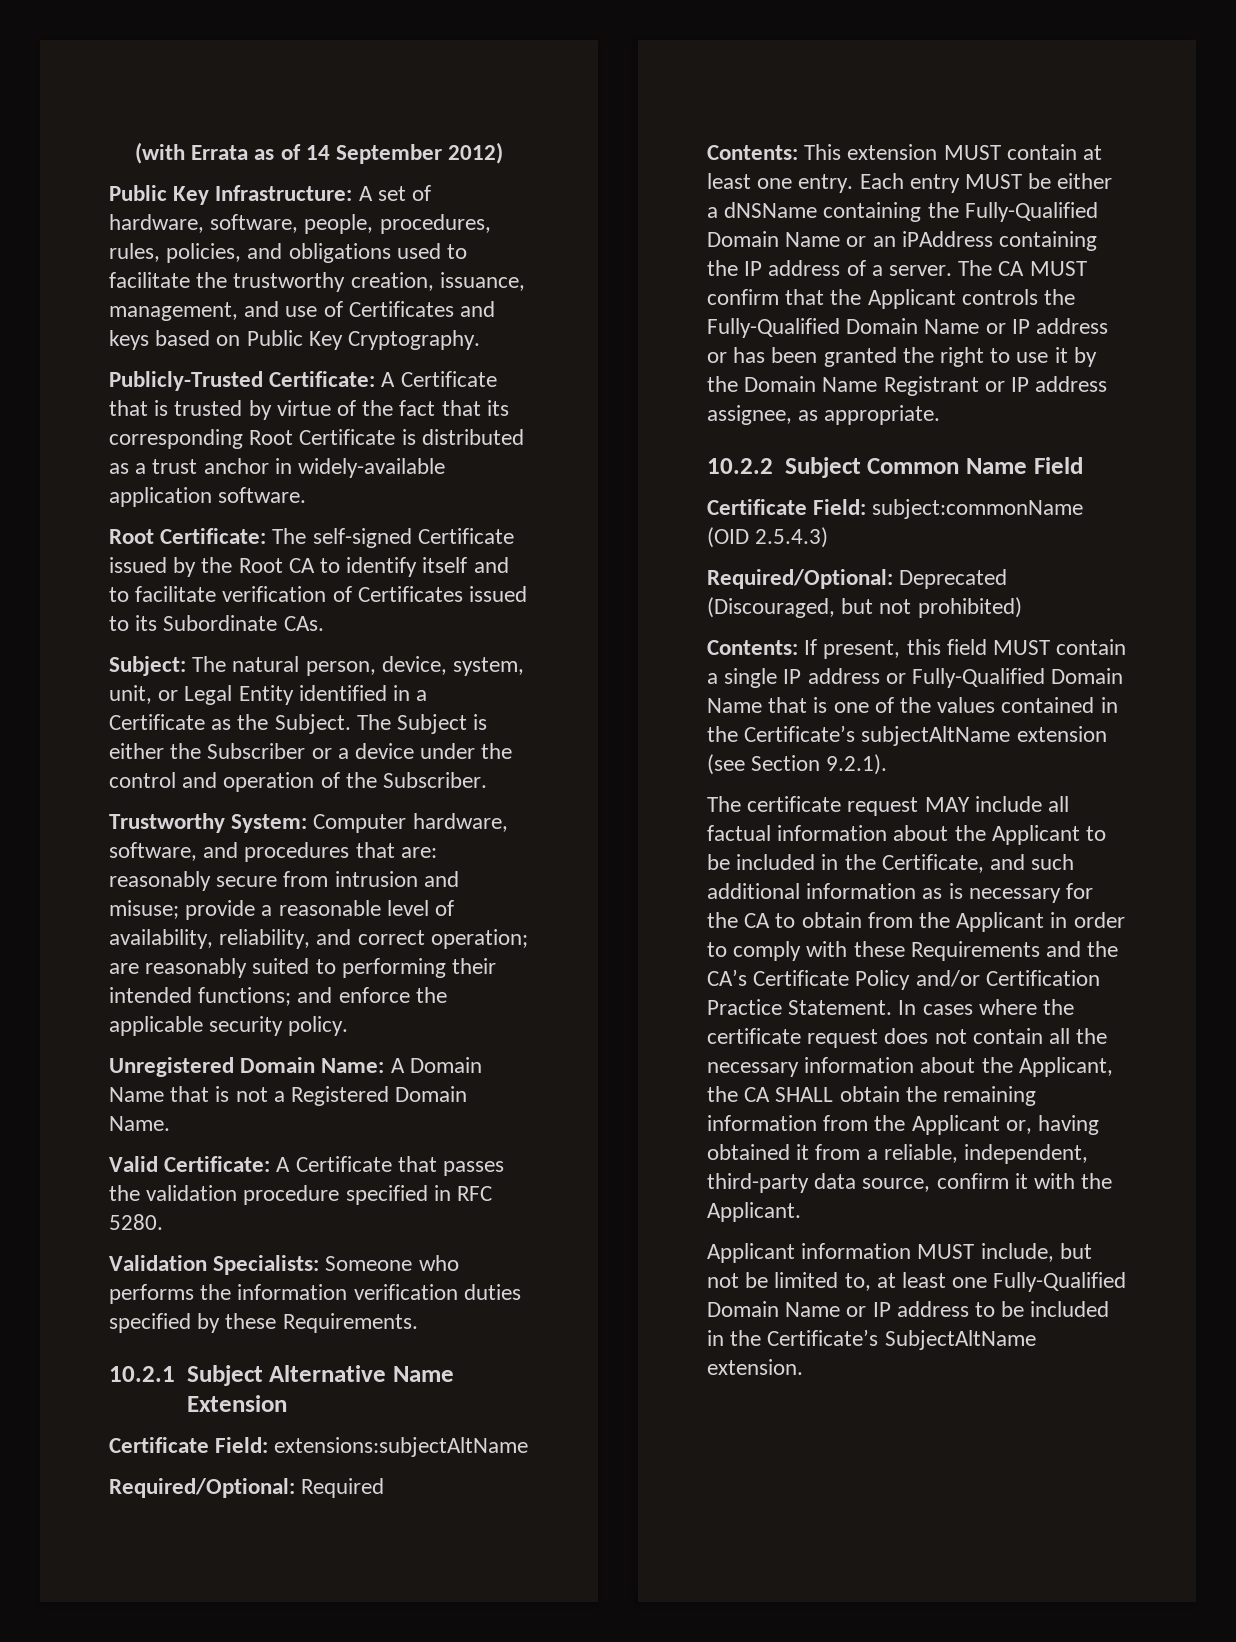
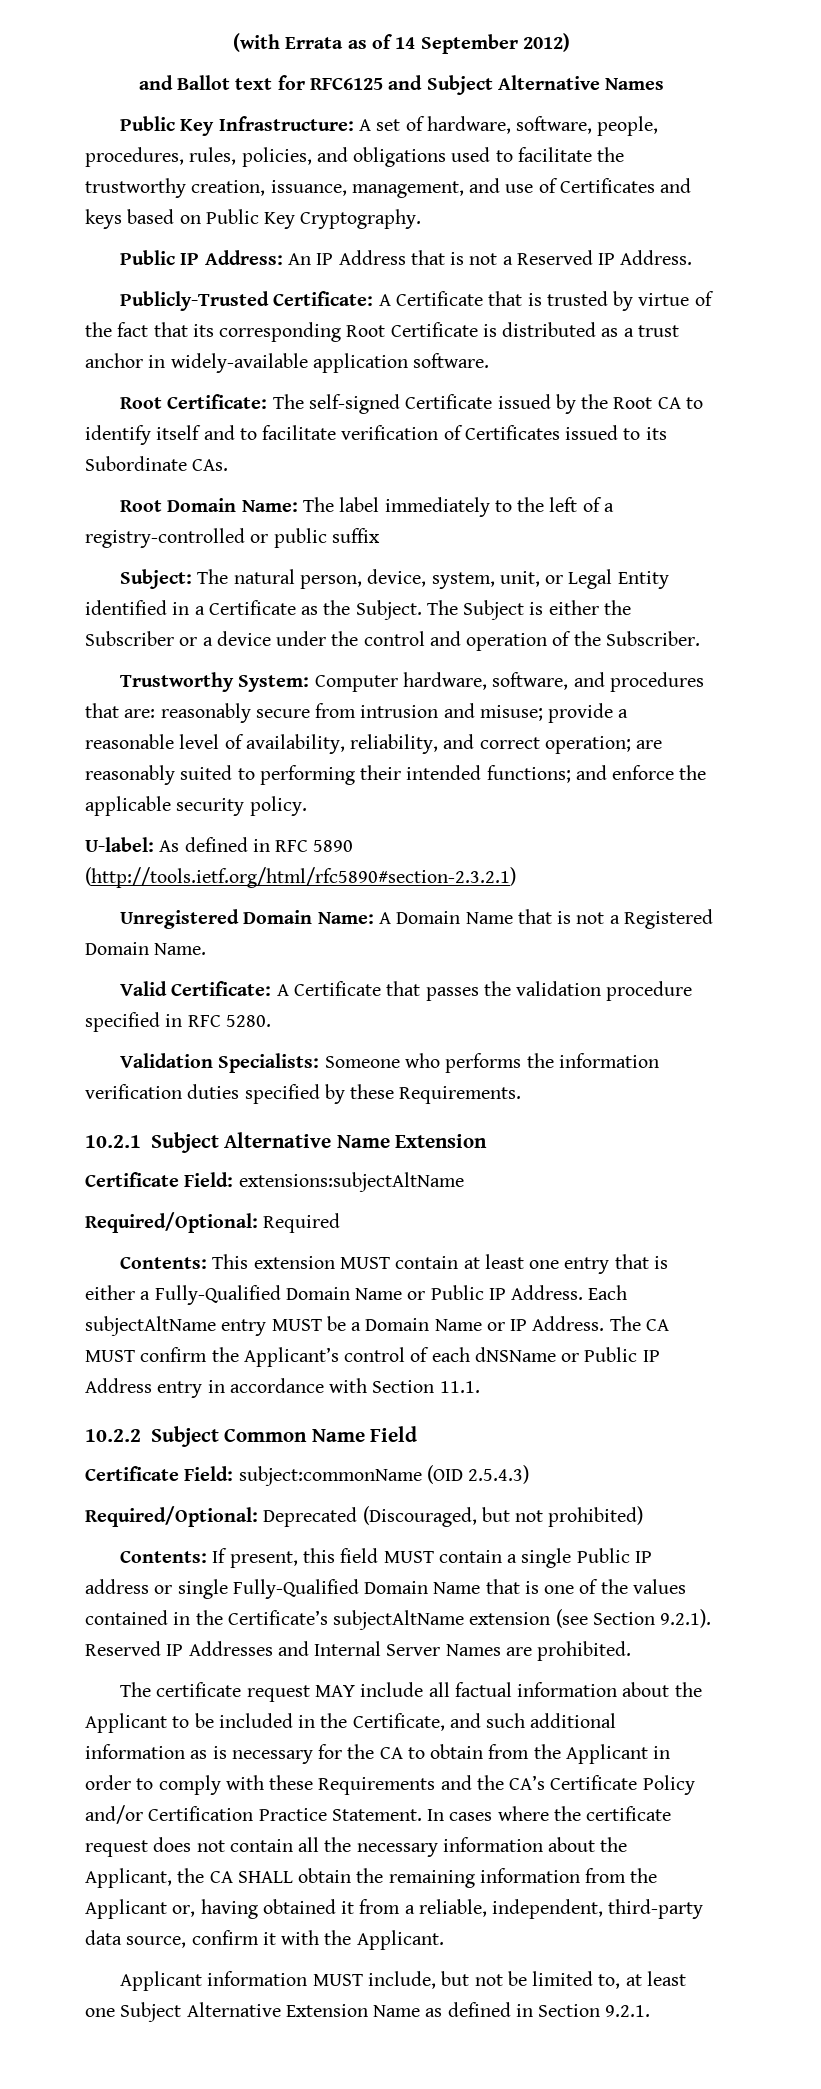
(504, 153) none -> [138,75,665,95] // and Ballot text for RFC6125 and Subject Alternative Names
(481, 340) none -> [120,250,693,265] // Public IP Address: An IP Address that is not a Reserved IP Address.
(324, 623) none -> [120,497,614,517] [85,528,380,548] // Root Domain Name: The label immediately to the left of a registry-controlled or public suffix
(349, 1026) none -> [85,837,354,852] [85,867,516,888] // U-label: As defined in RFC 5890 (http://tools.ietf.org/html/rfc5890#section-2.3.2.1)
[798,173,1113,193] [707,202,1098,222] [707,231,1098,251] [707,260,1087,276] [707,289,1076,309] [707,318,1109,338] [707,347,1097,367] [707,376,1108,396] [707,405,941,425] entry. Each entry MUST be either a dNSName containing the Fully-Qualified Domain Name or an iPAddress containing the IP address of a server. The CA MUST confirm that the Applicant controls the Fully-Qualified Domain Name or IP address or has been granted the right to use it by the Domain Name Registrant or IP address assignee, as appropriate. -> [564,1254,668,1274] [85,1285,628,1305] [85,1316,669,1336] [85,1347,660,1367] [85,1378,480,1398] entry that is either a Fully-Qualified Domain Name or Public IP Address. Each subjectAltName entry MUST be a Domain Name or IP Address. The CA MUST confirm the Applicant’s control of each dNSName or Public IP Address entry in accordance with Section 11.1.
[783,668,906,684] IP address or -> [576,1548,652,1563] [85,1579,228,1599] Public IP address or single
(888, 764) none -> [85,1641,632,1661] Reserved IP Addresses and Internal Server Names are prohibited.
[993,1272,1127,1292] [707,1301,1110,1317] [707,1329,1036,1350] [707,1359,803,1375] Fully-Qualified Domain Name or IP address to be included in the Certificate’s SubjectAltName extension. -> [120,2002,651,2022] Subject Alternative Extension Name as defined in Section 9.2.1.

